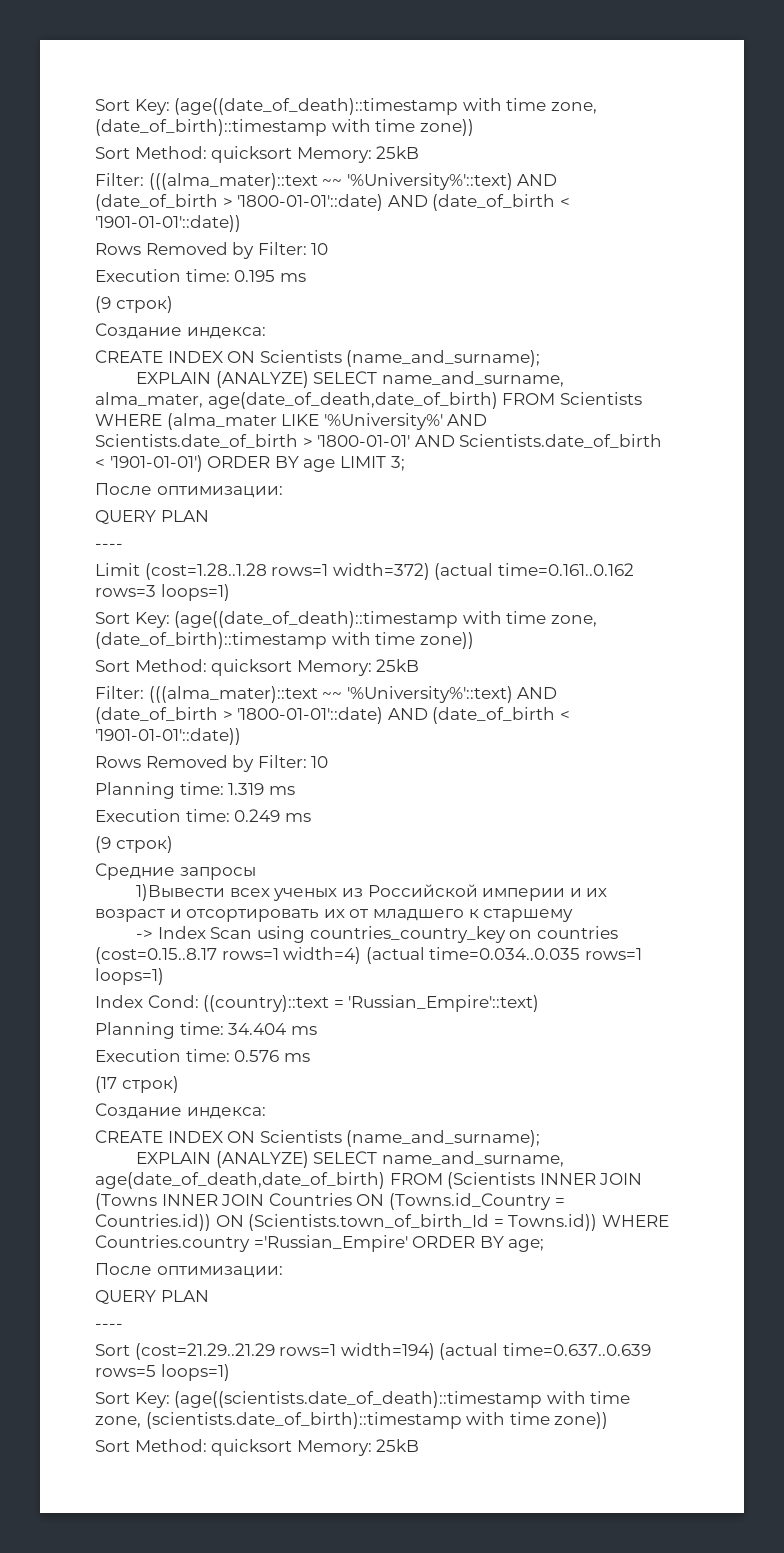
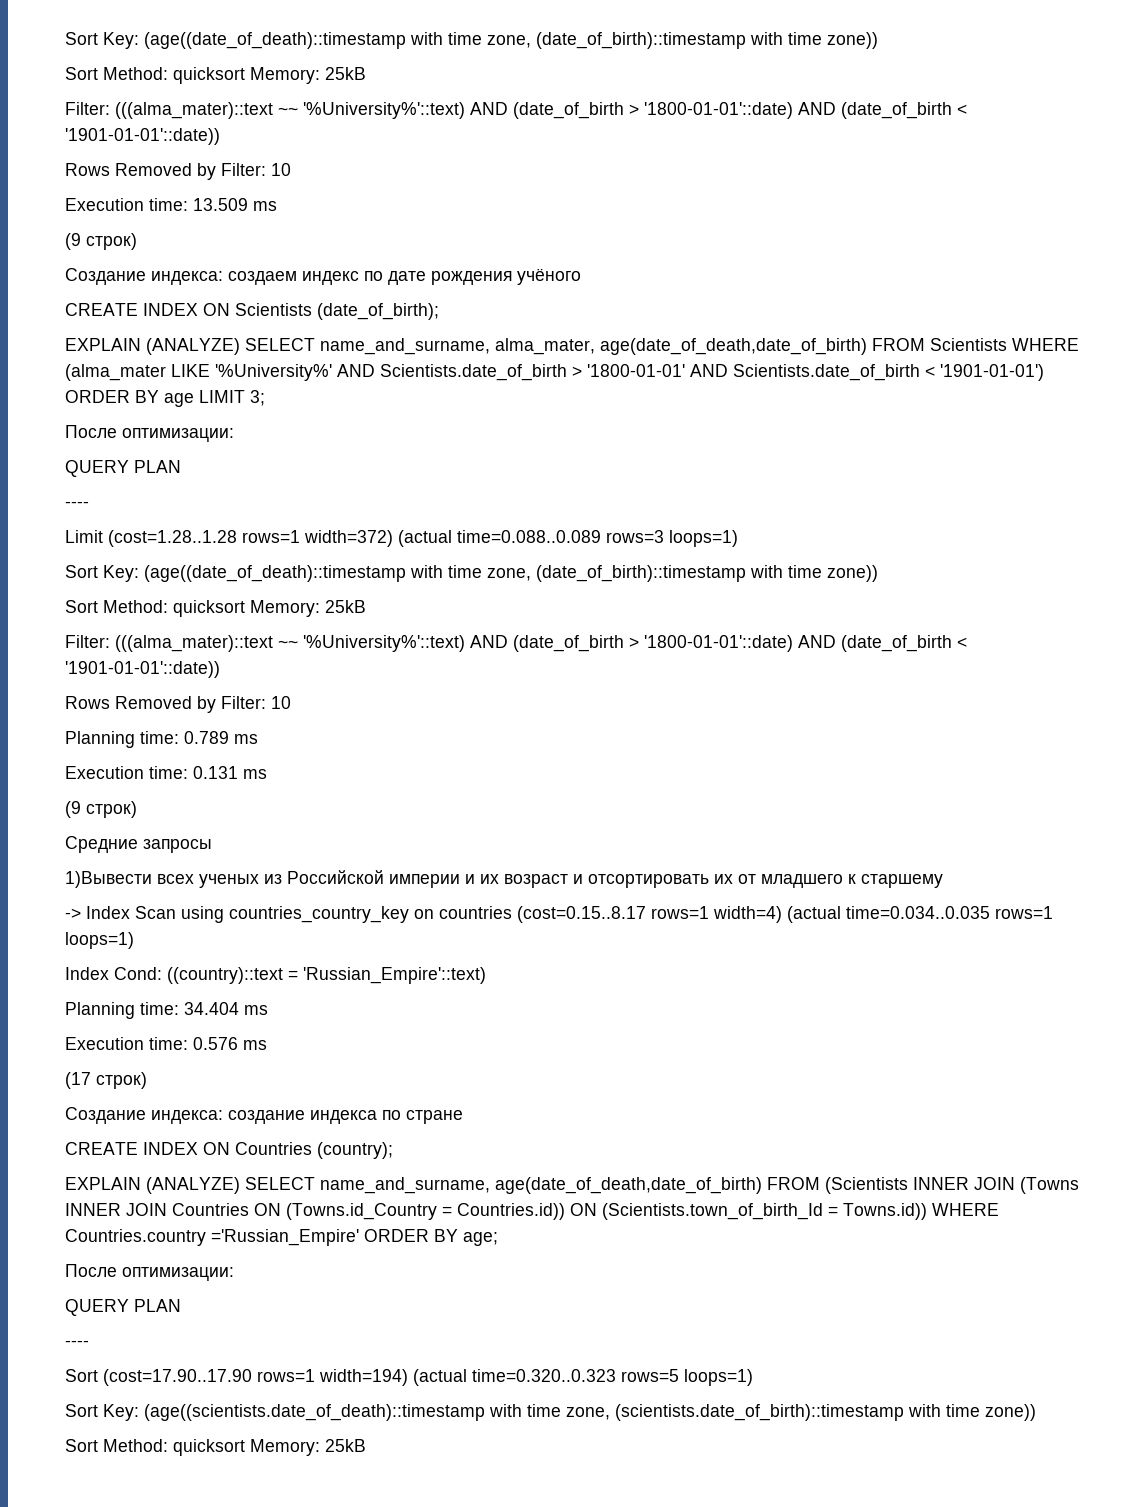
[234,270,276,282] 0.195 -> [193,198,248,211] 13.509
[95,350,541,367] // CREATE INDEX ON Scientists (name_and_surname); -> [228,268,581,285] [65,303,439,320] создаем индекс по дате рождения учёного // CREATE INDEX ON Scientists (date_of_birth);
[497,563,634,576] time=0.161..0.162 -> [457,530,601,543] time=0.088..0.089
[228,783,295,795] [95,809,281,822] 1.319 ms // Execution time: 0.249 -> [184,731,258,744] [65,766,238,779] 0.789 ms // Execution time: 0.131
[95,1130,541,1147] // CREATE INDEX ON Scientists (name_and_surname); -> [228,1110,463,1124] [65,1142,393,1159] создание индекса по стране // CREATE INDEX ON Countries (country);
[134,1343,275,1360] (cost=21.29..21.29 -> [103,1369,252,1386] (cost=17.90..17.90
[502,1343,651,1356] time=0.637..0.639 -> [472,1369,616,1382] time=0.320..0.323

